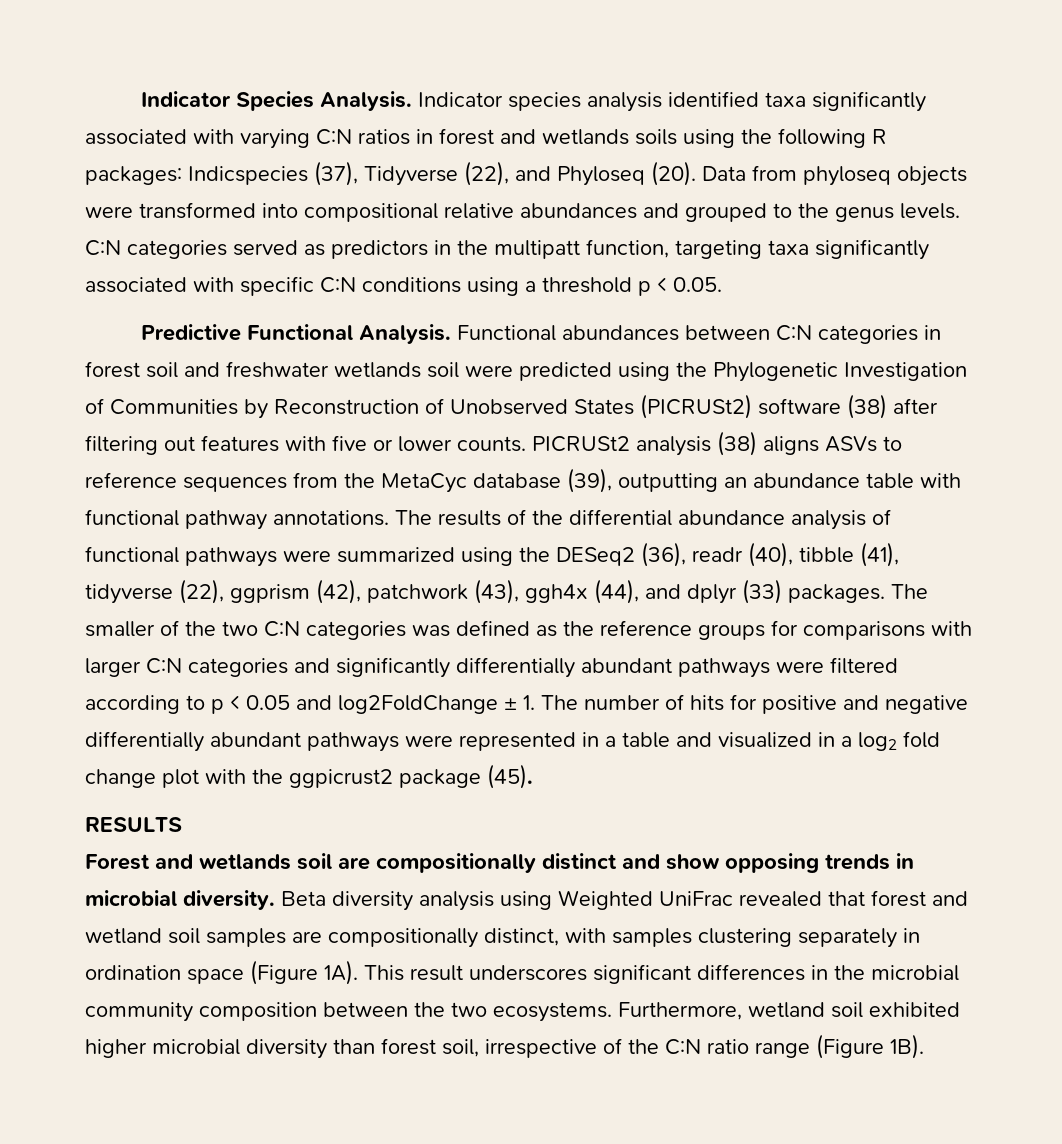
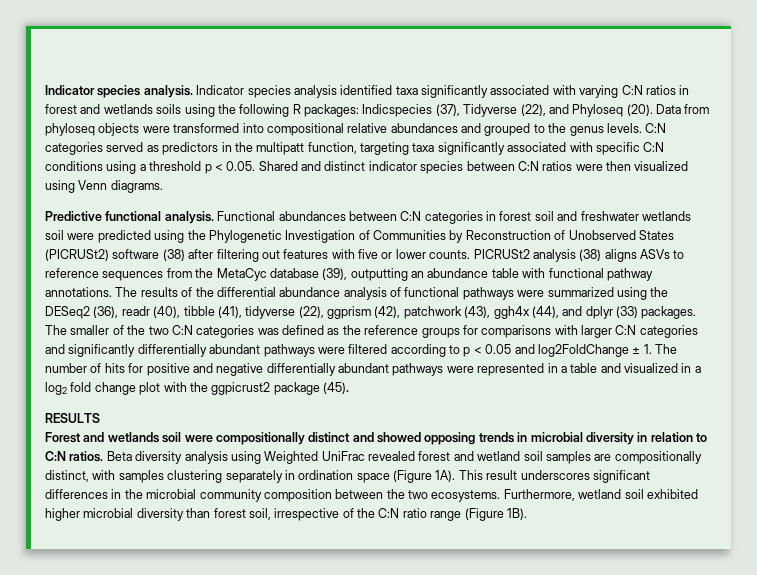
[141,91,413,111] Indicator Species Analysis. -> [45,85,193,98] Indicator species analysis.
(722, 284) none -> [258,161,689,174] [45,180,163,193] Shared and distinct indicator species between C:N ratios were then visualized using Venn diagrams.
[247,324,452,344] Functional Analysis. -> [105,211,214,224] functional analysis.
[338,857,370,870] are -> [184,435,213,442] were
[666,854,720,870] show -> [377,432,421,443] showed
[183,890,275,910] diversity. -> [585,432,707,445] [45,451,104,462] diversity in relation to C:N ratios.
[828,891,865,906] that -> (415, 456) none

